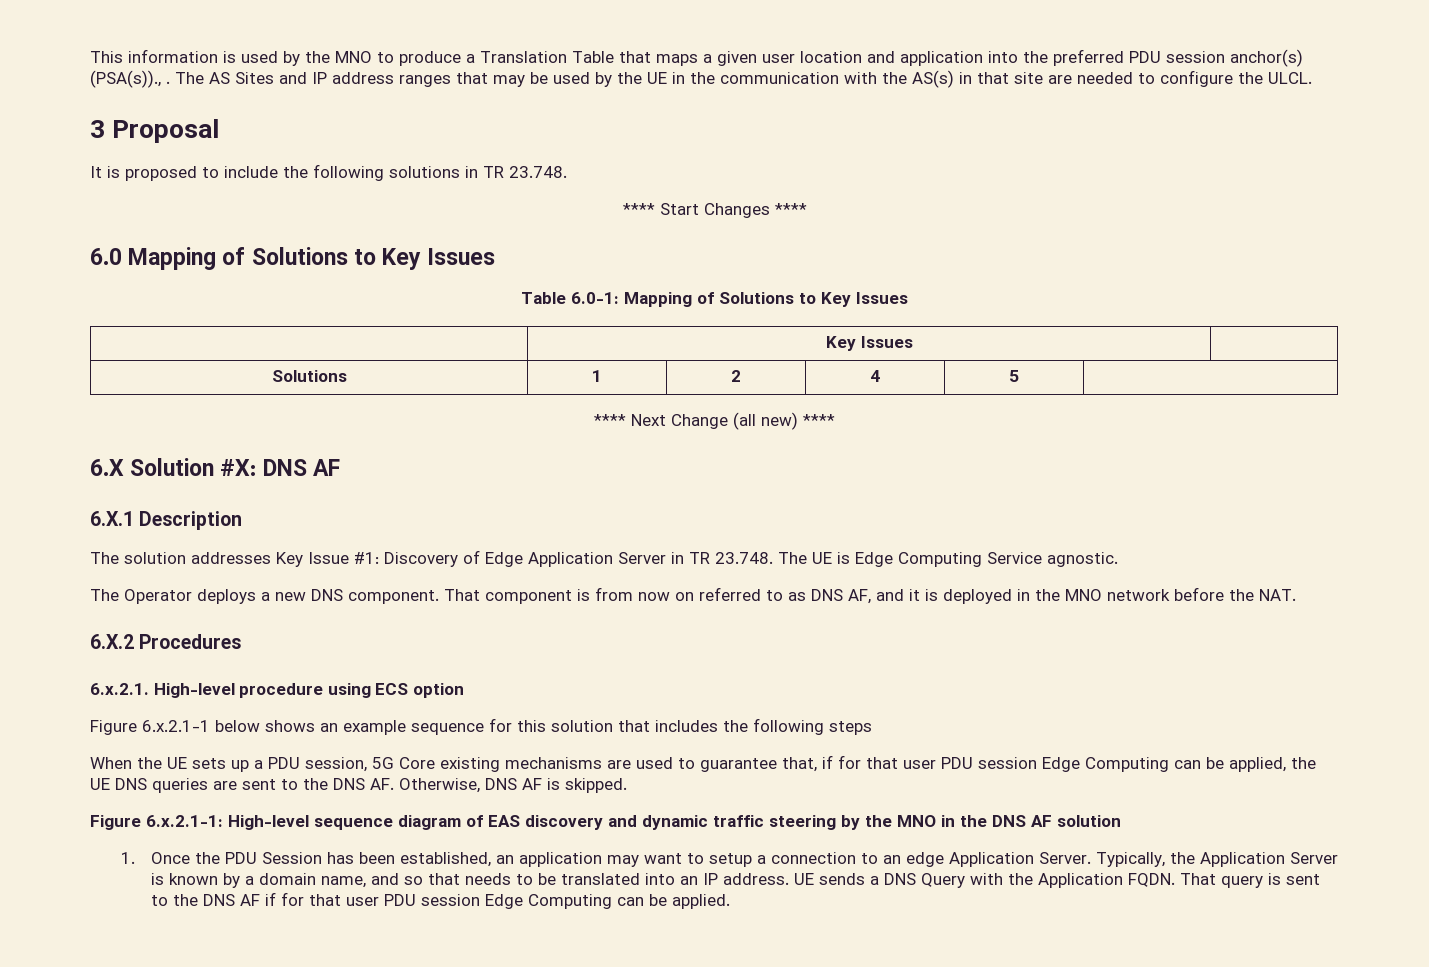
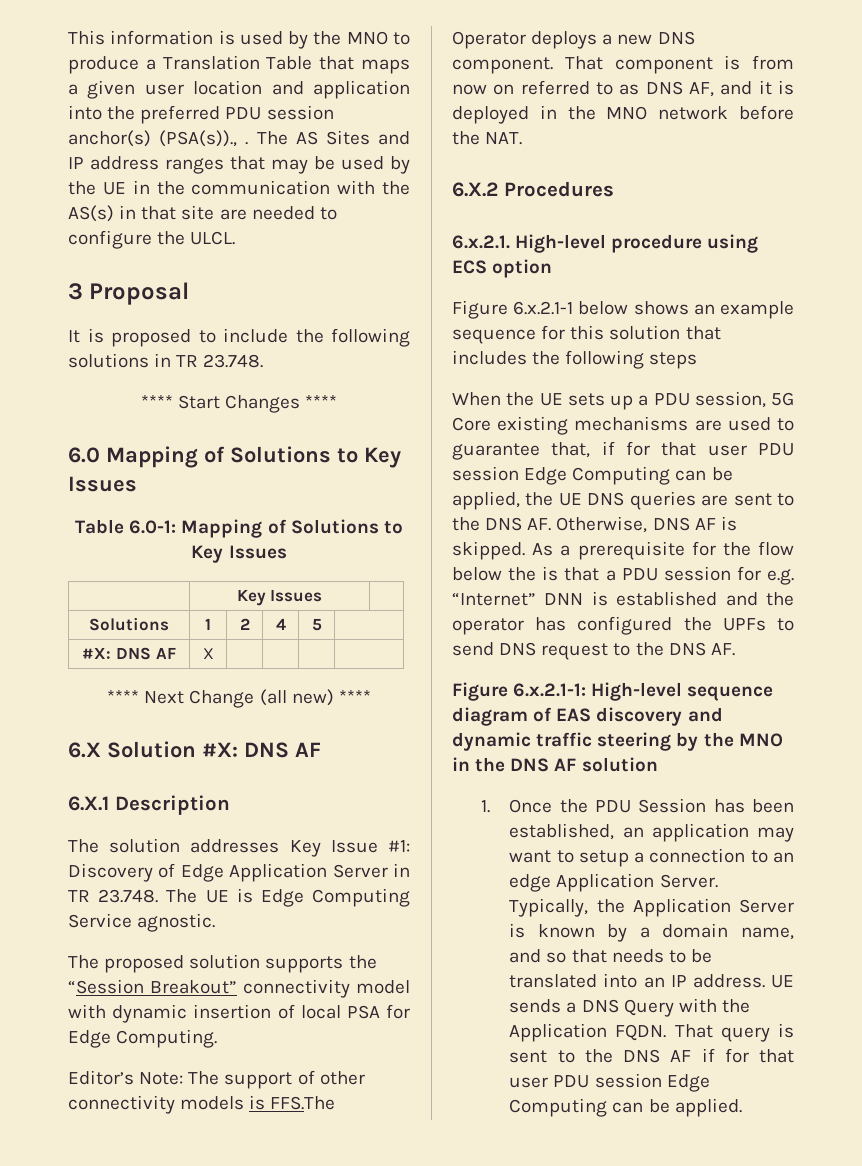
(1019, 376) none -> [82,647,176,660] [202,648,214,659] // #X: DNS AF | X | | | |
(119, 595) none -> [104,954,377,973] [68,979,410,998] [68,1004,411,1023] [68,1029,218,1048] [68,1070,365,1089] [68,1095,336,1114] proposed solution supports the “Session Breakout” connectivity model with dynamic insertion of local PSA for Edge Computing. // Editor’s Note: The support of other connectivity models is FFS.The
(627, 785) none -> [532,541,794,560] [452,566,794,585] [452,591,794,606] [452,616,794,635] [452,642,735,660] As a prerequisite for the flow below the is that a PDU session for e.g. “Internet” DNN is established and the operator has configured the UPFs to send DNS request to the DNS AF.

